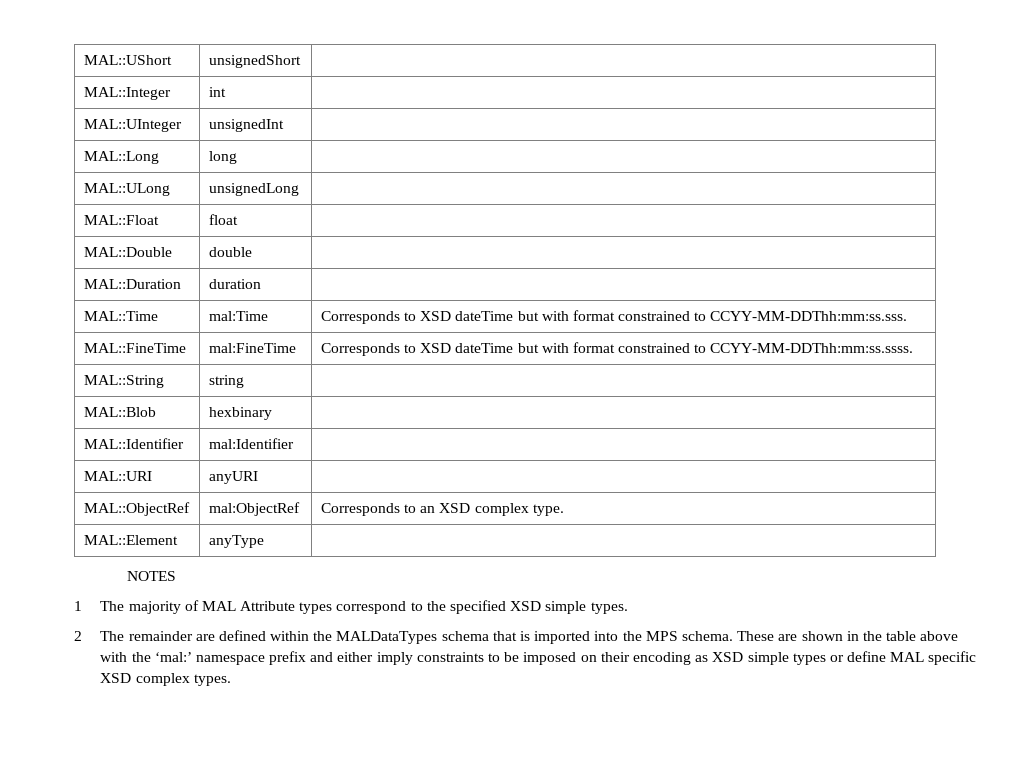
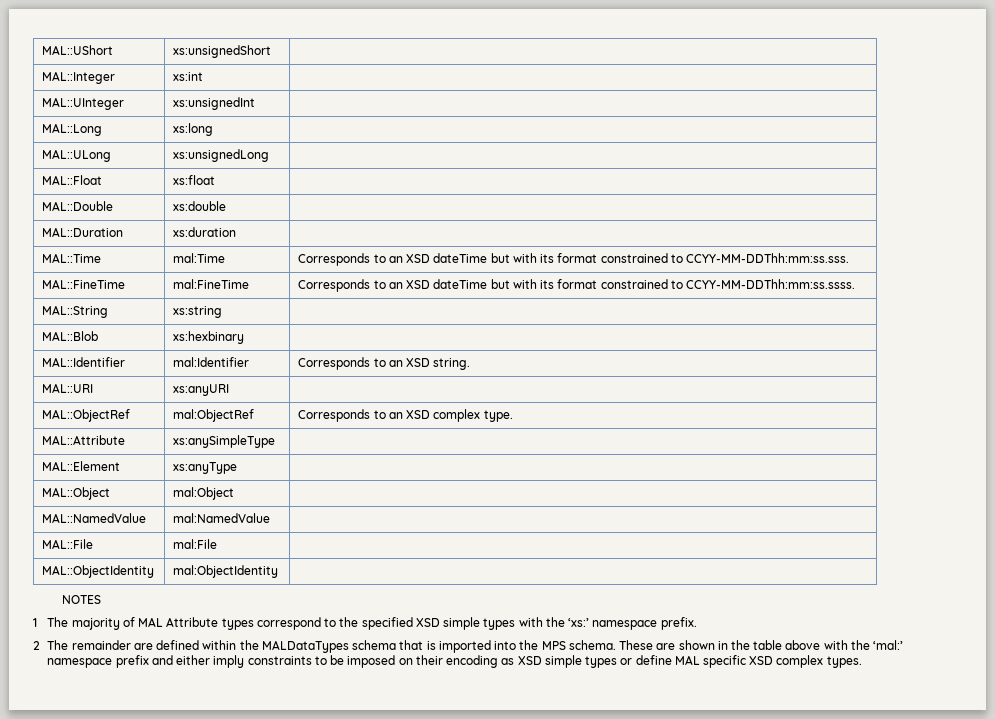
[208,55,301,68] unsignedShort -> [173,45,272,58] xs:unsignedShort
[208,87,226,97] int -> [173,72,204,81] xs:int
[208,119,284,132] unsignedInt -> [173,97,256,110] xs:unsignedInt
[208,151,237,164] long -> [173,123,214,136] xs:long
[208,183,299,196] unsignedLong -> [173,149,270,162] xs:unsignedLong
[208,214,238,225] float -> [173,175,216,185] xs:float
[208,247,252,257] double -> [173,201,227,211] xs:double
[208,279,261,289] duration -> [173,227,237,237] xs:duration
[420,311,569,321] XSD dateTime but with -> [388,253,555,263] an XSD dateTime but with its
[420,343,569,353] XSD dateTime but with -> [388,279,555,289] an XSD dateTime but with its
[208,375,244,388] string -> [173,306,223,318] xs:string
[208,407,272,420] hexbinary -> [173,331,245,344] xs:hexbinary
(294, 443) none -> [298,357,471,370] Corresponds to an XSD string.
[208,471,258,484] anyURI -> [173,384,230,396] xs:anyURI
(564, 510) none -> [42,435,126,445] [173,435,276,448] // MAL::Attribute | xs:anySimpleType |
[208,535,264,548] anyType -> [173,462,238,474] [42,487,111,500] [173,487,235,500] [42,513,147,523] [173,513,271,523] [42,539,94,549] [173,539,218,549] [42,565,155,578] [173,565,279,578] xs:anyType | // MAL::Object | mal:Object | // MAL::NamedValue | mal:NamedValue | // MAL::File | mal:File | // MAL::ObjectIdentity | mal:ObjectIdentity
[590,602,628,614] types. -> [483,617,697,630] types with the ‘xs:’ namespace prefix.

